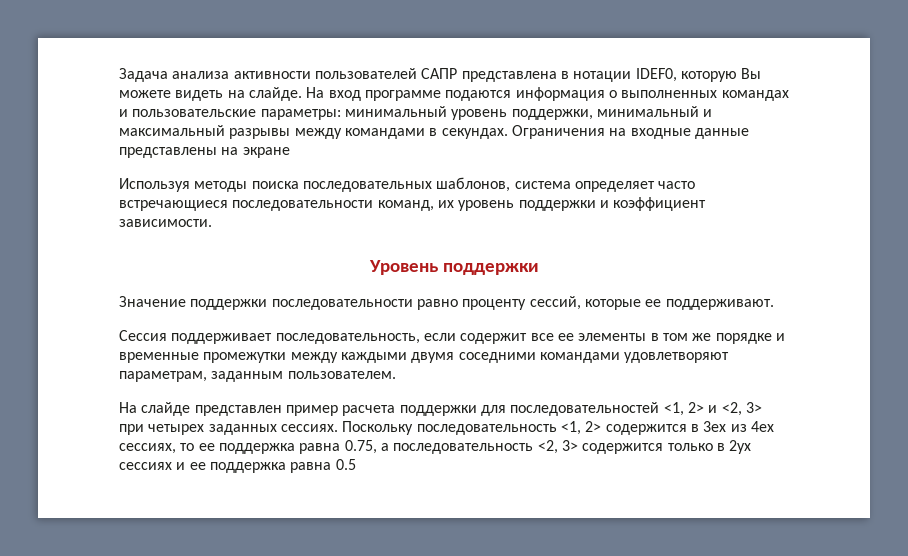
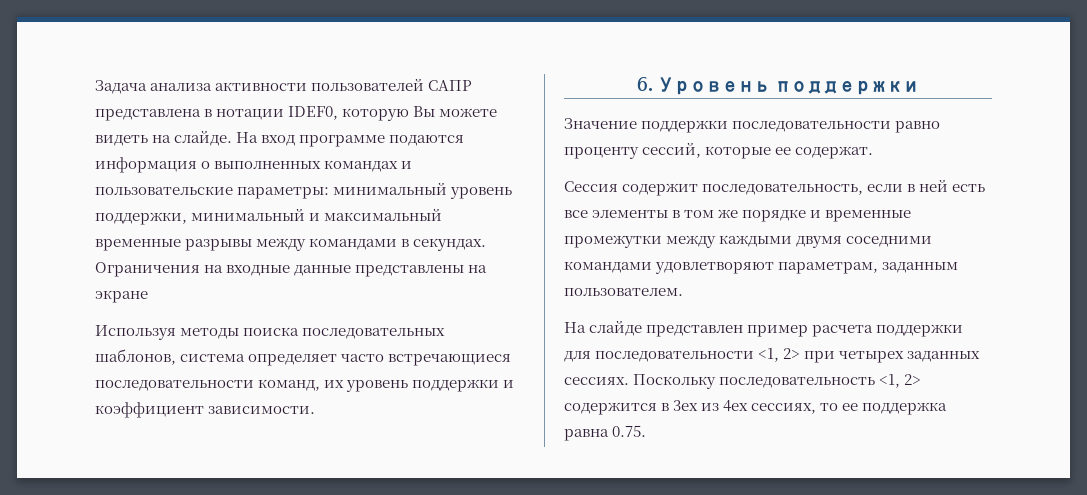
(225, 130) none -> [95,239,181,251] временные
(212, 223) none -> [637,77,654,91] 6.
[665,299,774,310] поддерживают. -> [795,146,874,159] содержат.
[171,333,273,344] поддерживает -> [622,183,699,196] содержит
[460,333,574,344] содержит все ее -> [907,179,986,192] [564,210,588,218] в ней есть все
[510,402,762,416] последовательностей <1, 2> и <2, 3> -> [595,348,801,362] последовательности <1, 2>
[344,440,752,454] [119,459,356,473] 0.75, а последовательность <2, 3> содержится только в 2ух сессиях и ее поддержка равна 0.5 -> [612,425,647,437] 0.75.

